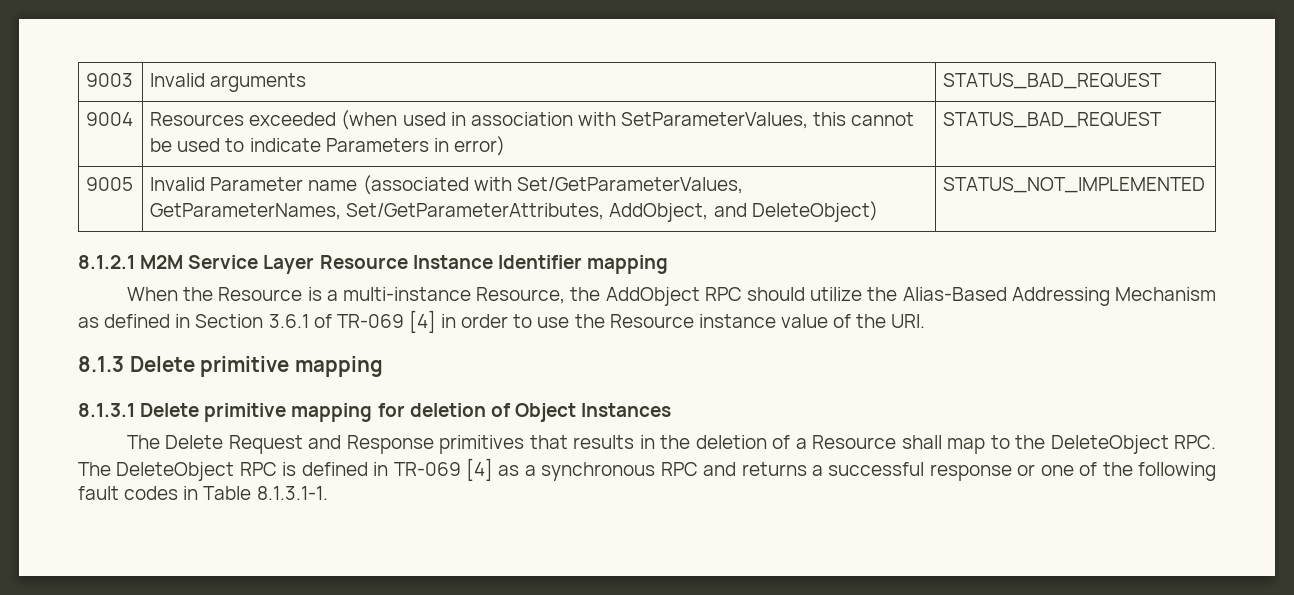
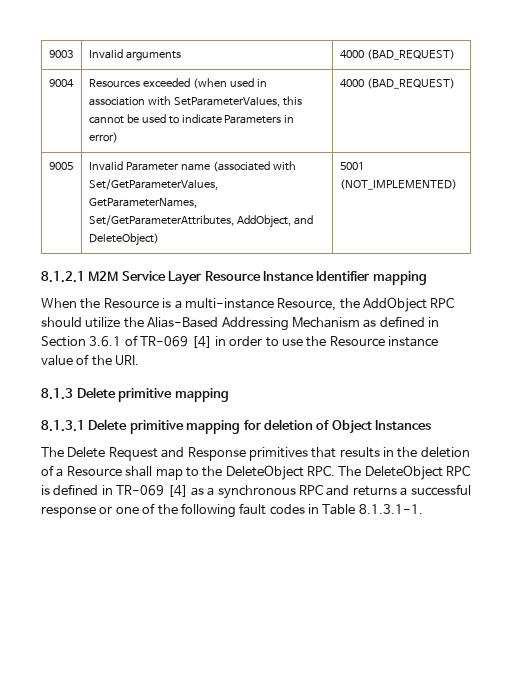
[943,73,1163,89] STATUS_BAD_REQUEST -> [339,49,455,60] 4000 (BAD_REQUEST)
[943,112,1163,128] STATUS_BAD_REQUEST -> [339,78,455,89] 4000 (BAD_REQUEST)
[943,177,1206,193] STATUS_NOT_IMPLEMENTED -> [339,162,364,170] [339,179,457,190] 5001 (NOT_IMPLEMENTED)

